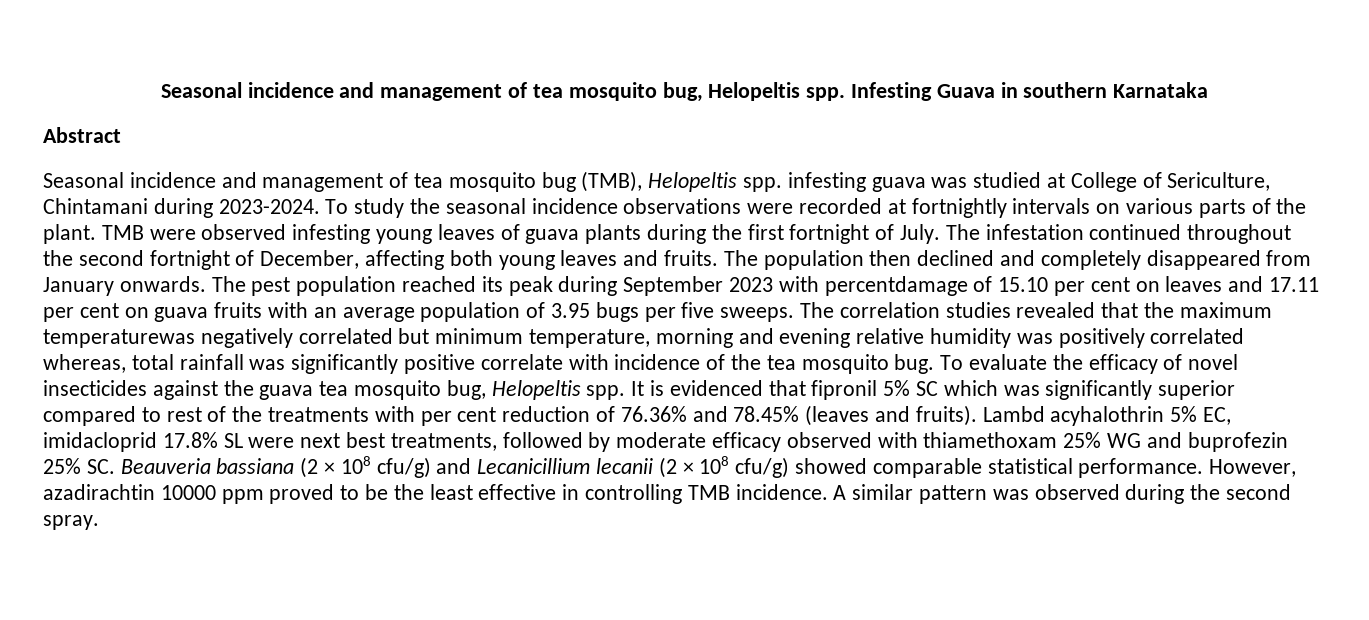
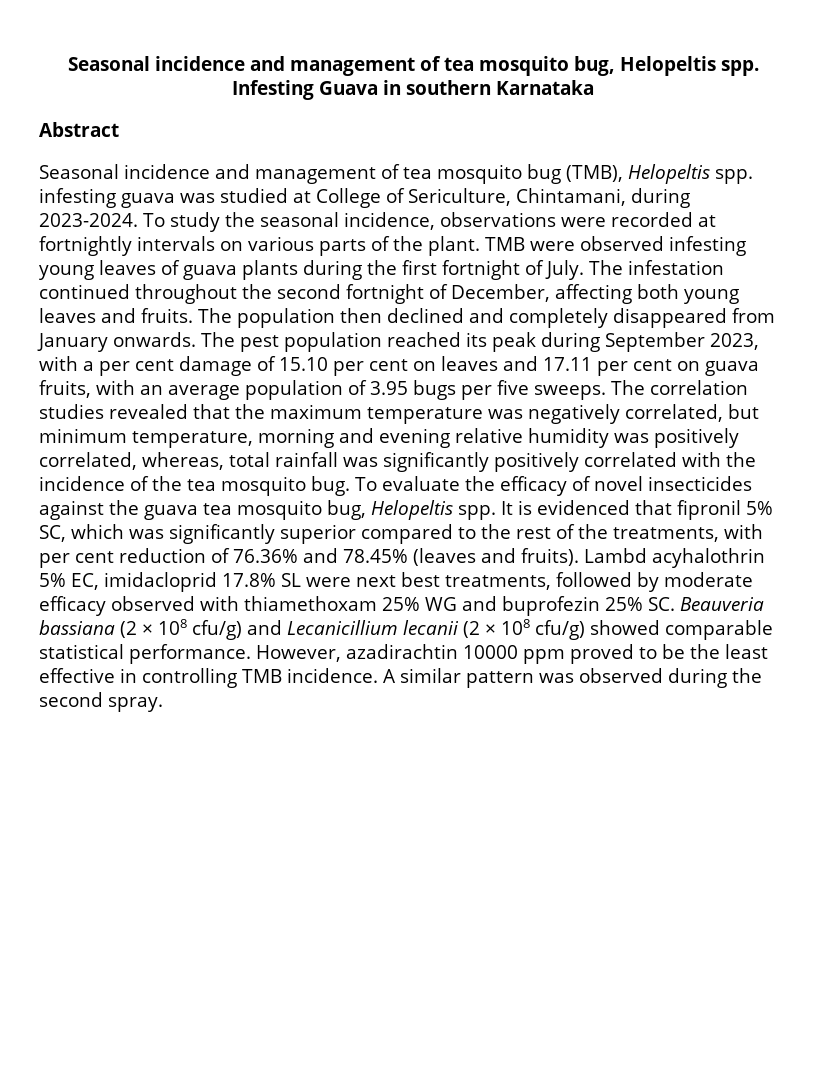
[43,198,148,214] Chintamani -> [516,188,626,206] Chintamani,
[531,198,618,214] incidence -> [343,212,435,230] incidence,
[729,276,968,296] 2023 with percentdamage -> [710,333,759,350] [39,356,252,376] 2023, with a per cent damage
[214,302,263,318] fruits -> [39,380,91,398] fruits,
[43,328,393,348] temperaturewas negatively correlated -> [367,404,723,424] temperature was negatively correlated,
[1150,328,1245,344] correlated -> [39,452,137,470] correlated,
[404,354,609,374] positive correlate with -> [494,452,756,472] positively correlated with the
[916,381,939,396] SC -> [39,525,66,542] SC,
(161, 414) none -> [481,524,511,539] the
[268,407,370,422] treatments -> [613,527,719,542] treatments,

